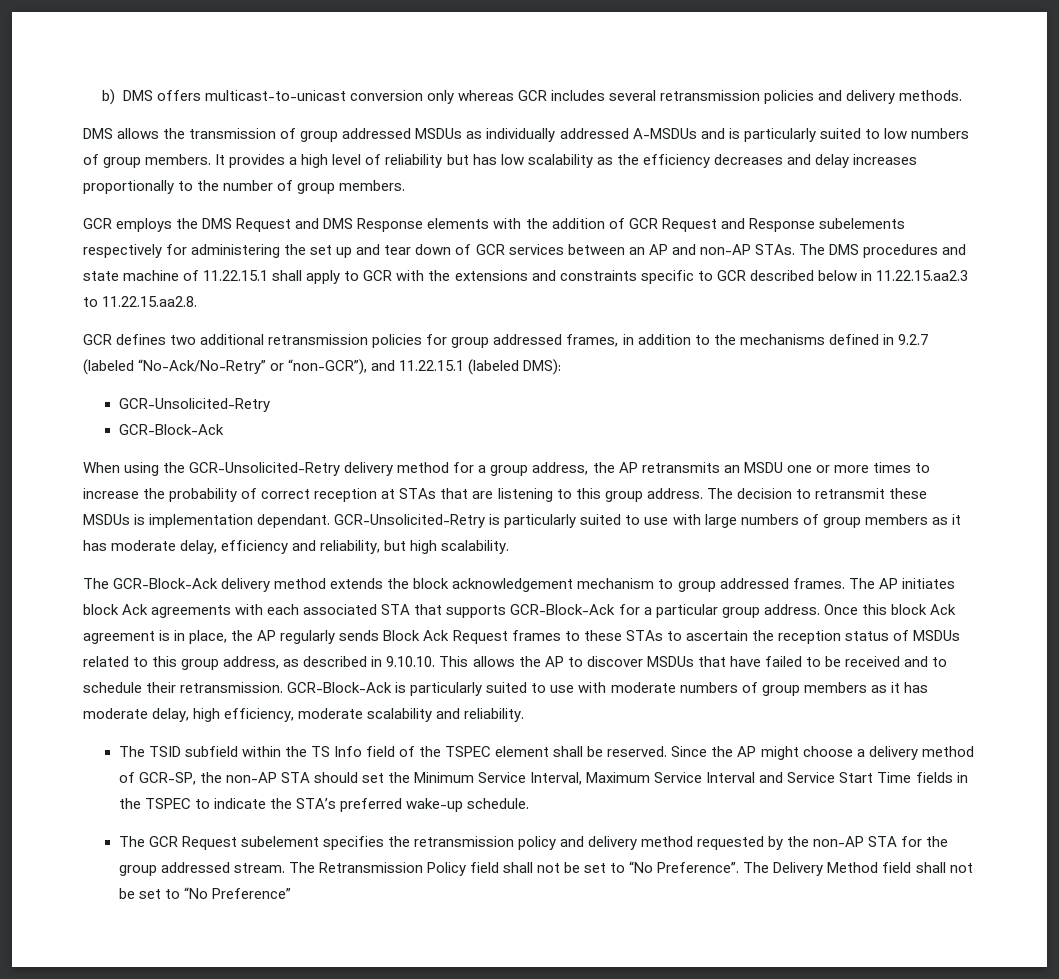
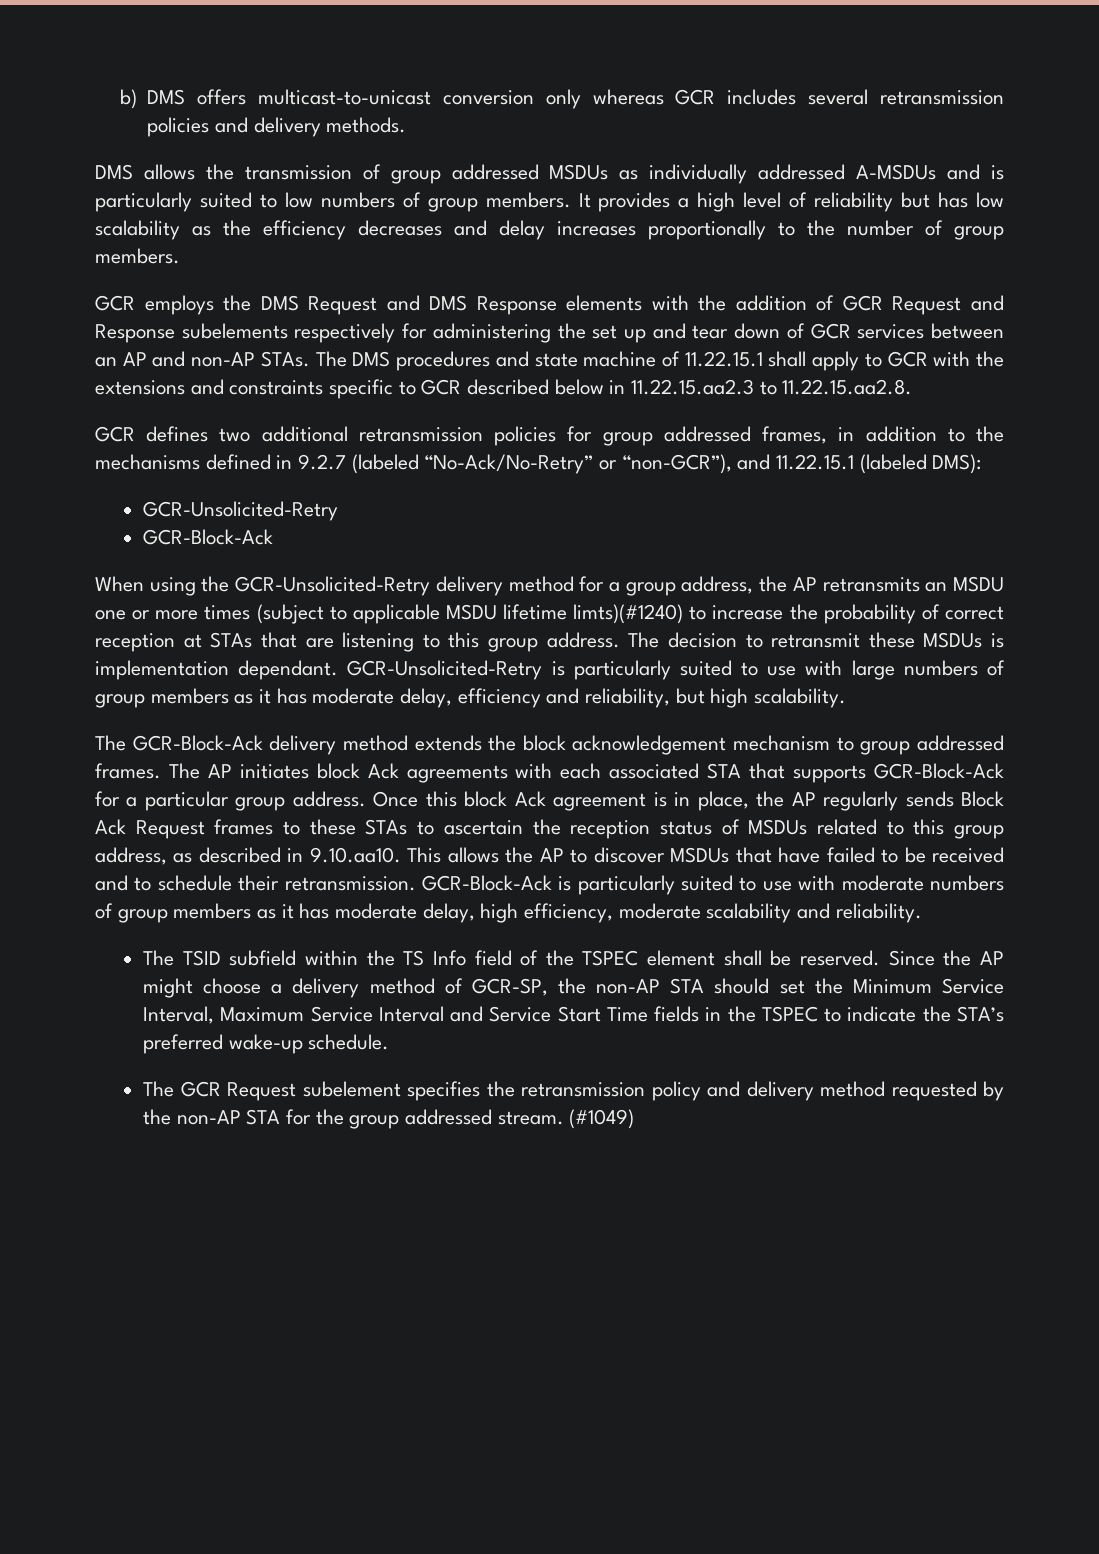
(911, 467) none -> [256,604,684,624] (subject to applicable MSDU lifetime limts)(#1240)
[386,656,436,667] 9.10.10. -> [309,847,401,863] 9.10.aa10.
[288,861,973,876] [118,887,291,899] The Retransmission Policy field shall not be set to “No Preference”. The Delivery Method field shall not be set to “No Preference” -> [569,1109,635,1129] (#1049)

